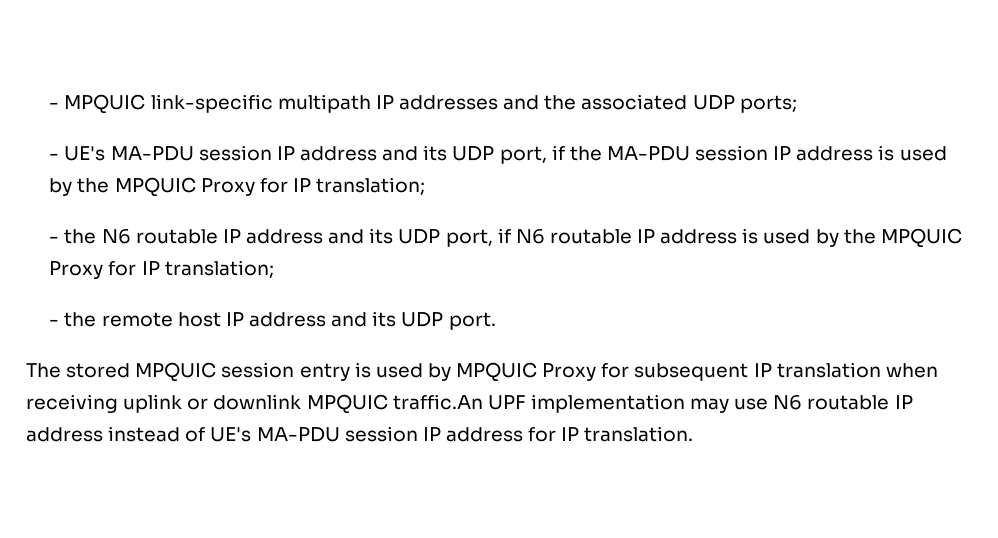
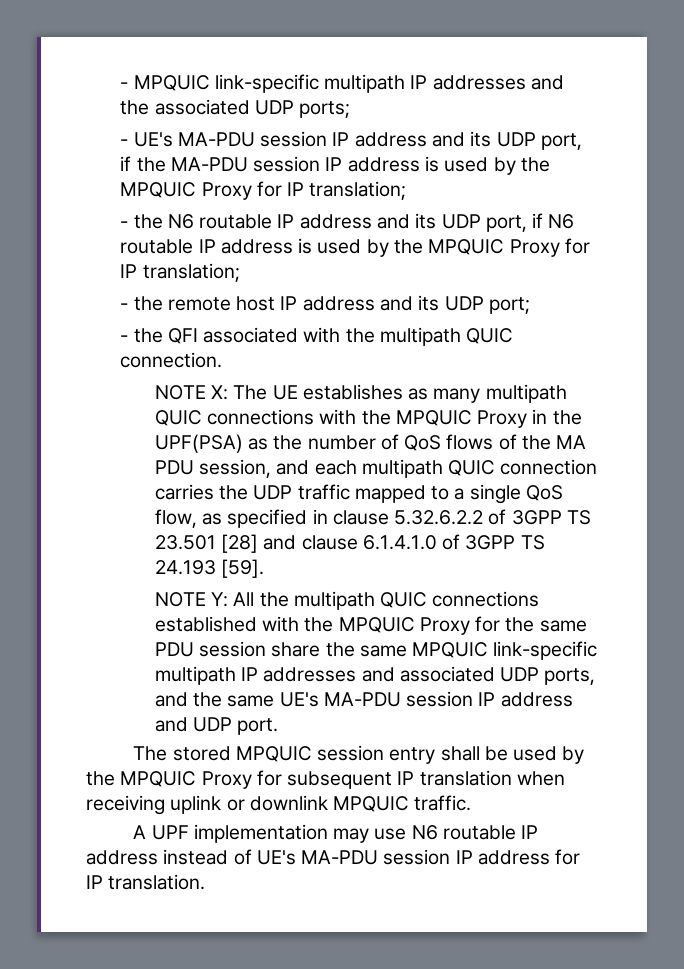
(444, 319) none -> [488,297,530,314] [120,327,514,346] [120,352,223,368] [154,384,567,403] [154,409,582,428] [154,434,587,453] [154,459,598,478] [154,484,563,504] [154,509,591,528] [154,534,545,553] [154,559,265,578] [154,591,540,610] [154,616,587,635] [154,641,598,660] [154,666,596,685] [154,691,573,707] [154,717,233,732] port; // - the QFI associated with the multipath QUIC connection. // NOTE X: The UE establishes as many multipath QUIC connections with the MPQUIC Proxy in the UPF(PSA) as the number of QoS flows of the MA PDU session, and each multipath QUIC connection carries the UDP traffic mapped to a single QoS flow, as specified in clause 5.32.6.2.2 of 3GPP TS 23.501 [28] and clause 6.1.4.1.0 of 3GPP TS 24.193 [59]. // NOTE Y: All the multipath QUIC connections established with the MPQUIC Proxy for the same PDU session share the same MPQUIC link-specific multipath IP addresses and associated UDP ports, and the same UE's MA-PDU session IP address and UDP
[354,362,451,381] is used by -> [440,746,585,764] [86,771,115,786] shall be used by the
[392,394,483,410] traffic.An -> [414,795,472,811] [133,825,147,839] traffic. // A

